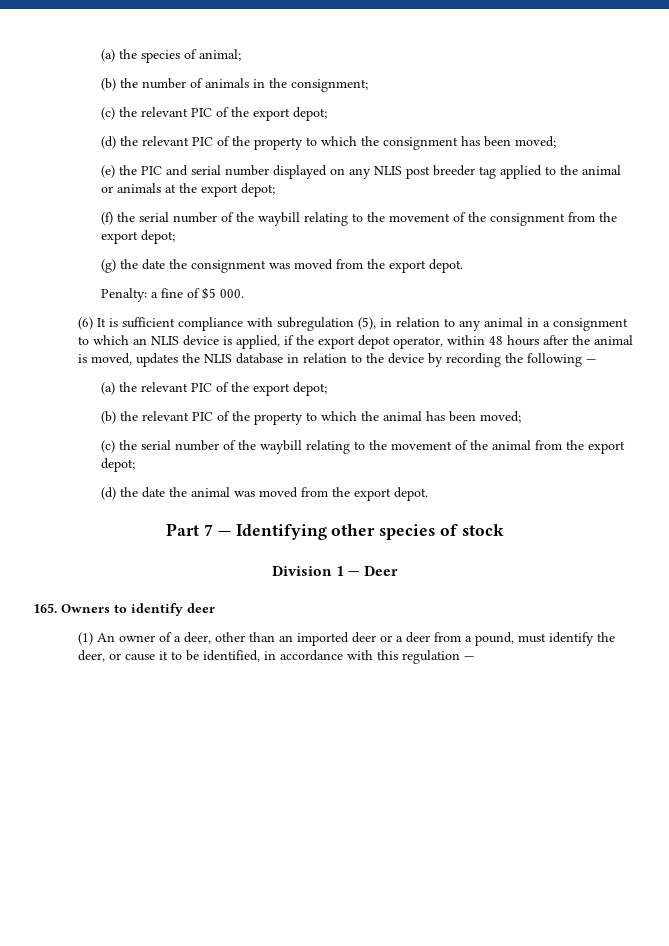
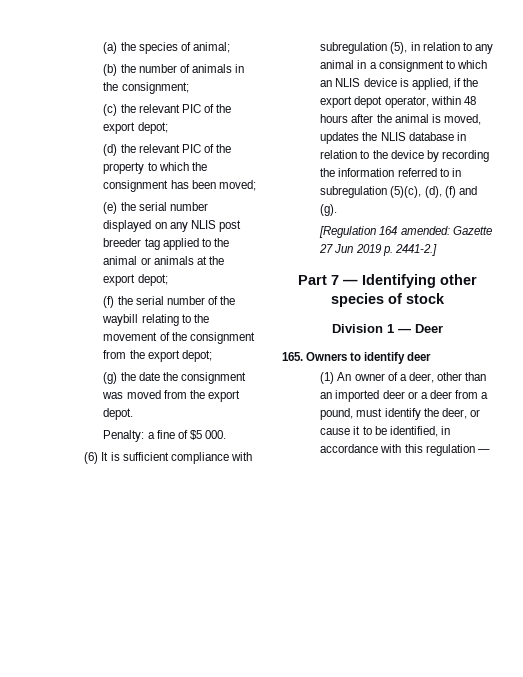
[141,165,189,176] PIC and -> (136, 206) none
[527,353,597,367] [101,382,328,396] [101,411,522,425] [101,440,626,454] [101,458,136,472] [101,487,429,501] following — // (a) the relevant PIC of the export depot; // (b) the relevant PIC of the property to which the animal has been moved; // (c) the serial number of the waybill relating to the movement of the animal from the export depot; // (d) the date the animal was moved from the export depot. -> [338,168,461,177] [320,186,477,198] [320,204,338,216] [319,226,492,238] [319,244,437,256] information referred to in subregulation (5)(c), (d), (f) and (g). // [Regulation 164 amended: Gazette 27 Jun 2019 p. 2441-2.]

